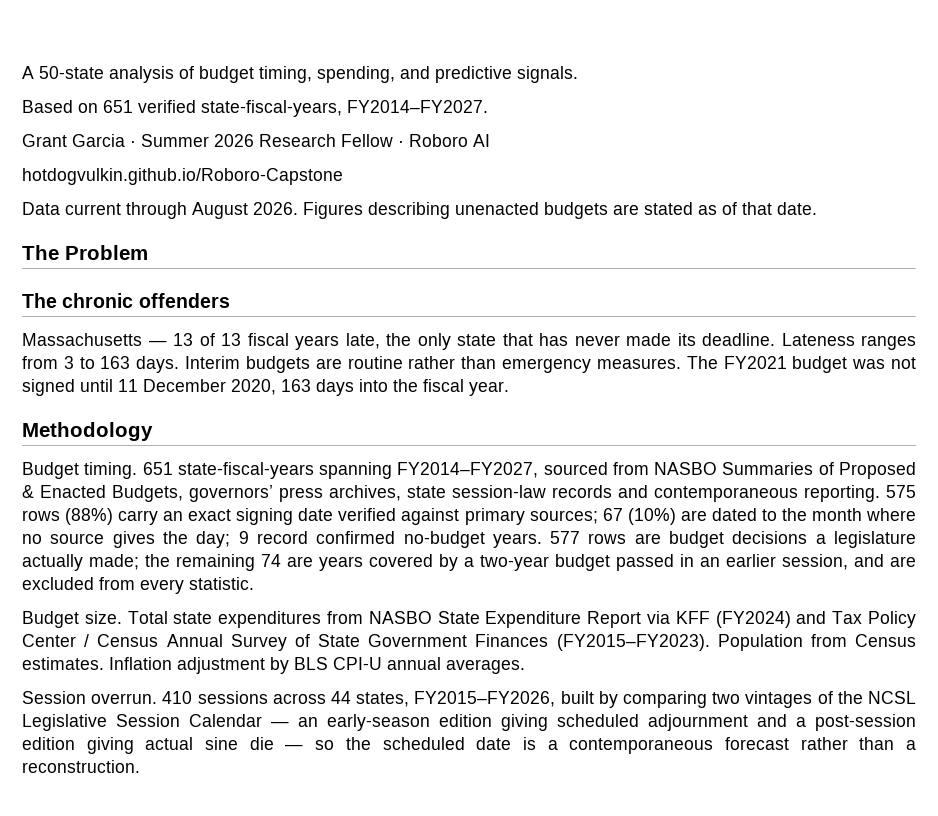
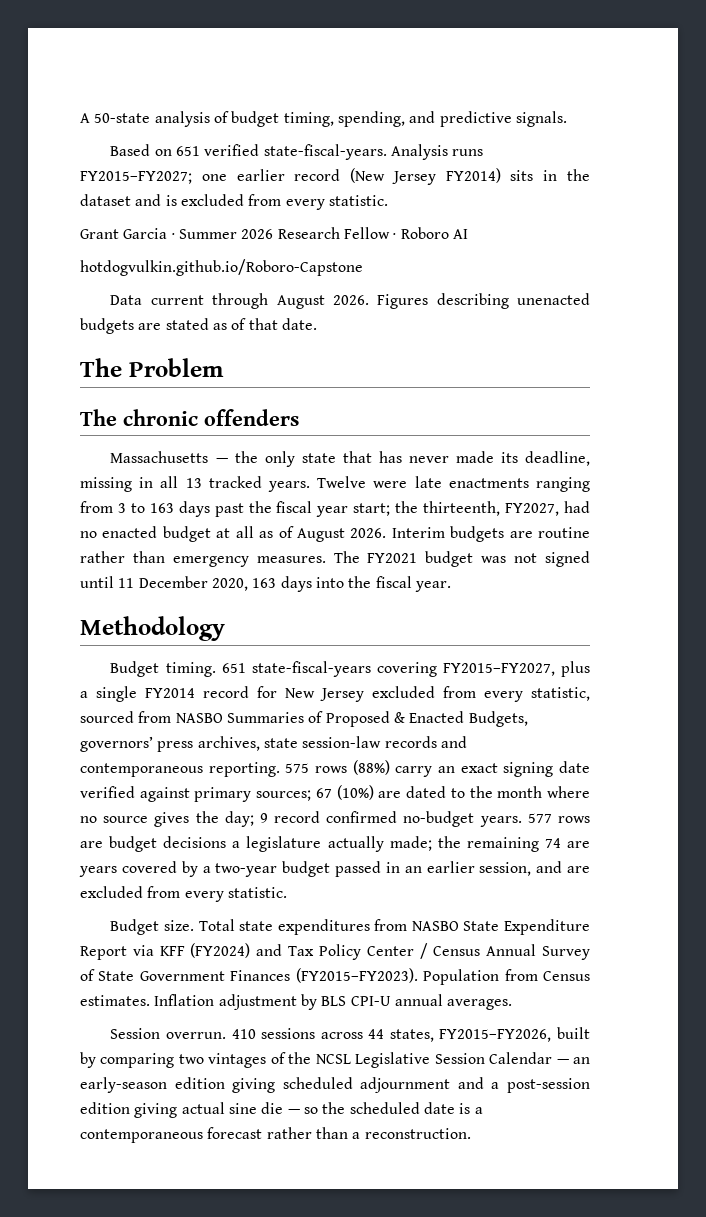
[201,100,488,117] state-fiscal-years, FY2014–FY2027. -> [263,144,484,160] [80,168,590,185] [80,194,388,210] state-fiscal-years. Analysis runs FY2015–FY2027; one earlier record (New Jersey FY2014) sits in the dataset and is excluded from every statistic.
[173,333,380,350] 13 of 13 fiscal years late, -> (228, 460) none
[702,333,916,350] [22,356,180,373] deadline. Lateness ranges from 3 to 163 days. -> [525,451,591,466] [80,476,590,492] [80,501,590,517] [80,526,387,542] deadline, missing in all 13 tracked years. Twelve were late enactments ranging from 3 to 163 days past the fiscal year start; the thirteenth, FY2027, had no enacted budget at all as of August 2026.
[319,462,539,479] spanning FY2014–FY2027, -> [376,661,590,677] [80,686,590,702] covering FY2015–FY2027, plus a single FY2014 record for New Jersey excluded from every statistic,

